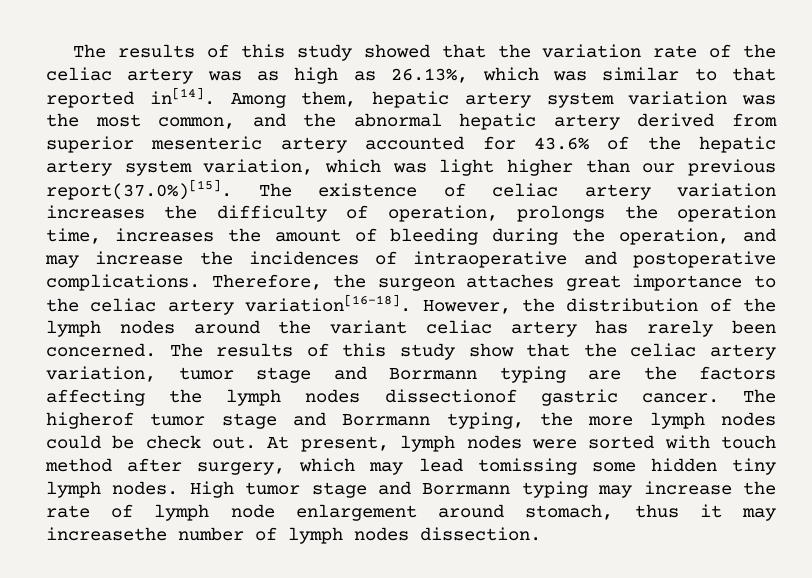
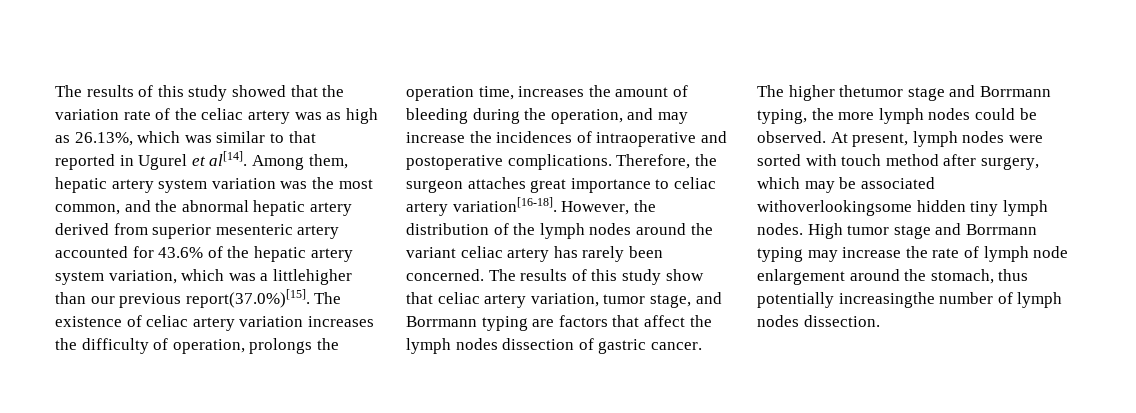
[149,87,215,105] in[14]. -> [119,151,248,170] in Ugurel et al[14].
[439,159,574,176] light higher -> [260,269,352,285] a littlehigher
[46,298,79,312] the -> (670, 184) none
[583,343,617,357] the -> (433, 298) none
[256,367,311,383] stage -> [649,294,691,308] stage,
[643,366,776,380] [46,389,517,406] the factors affecting the lymph nodes dissectionof -> [558,315,712,327] [406,338,594,354] factors that affect the lymph nodes dissection of
[46,412,206,429] higherof tumor -> [788,85,904,101] higher thetumor
[145,435,257,449] check out. -> [757,131,826,143] observed.
[418,458,636,475] lead tomissing some -> [839,177,935,189] [757,200,912,216] be associated withoverlookingsome
(505, 511) none -> [904,269,927,281] the
[699,504,776,521] [46,527,167,541] it may increasethe -> [757,292,935,308] potentially increasingthe

